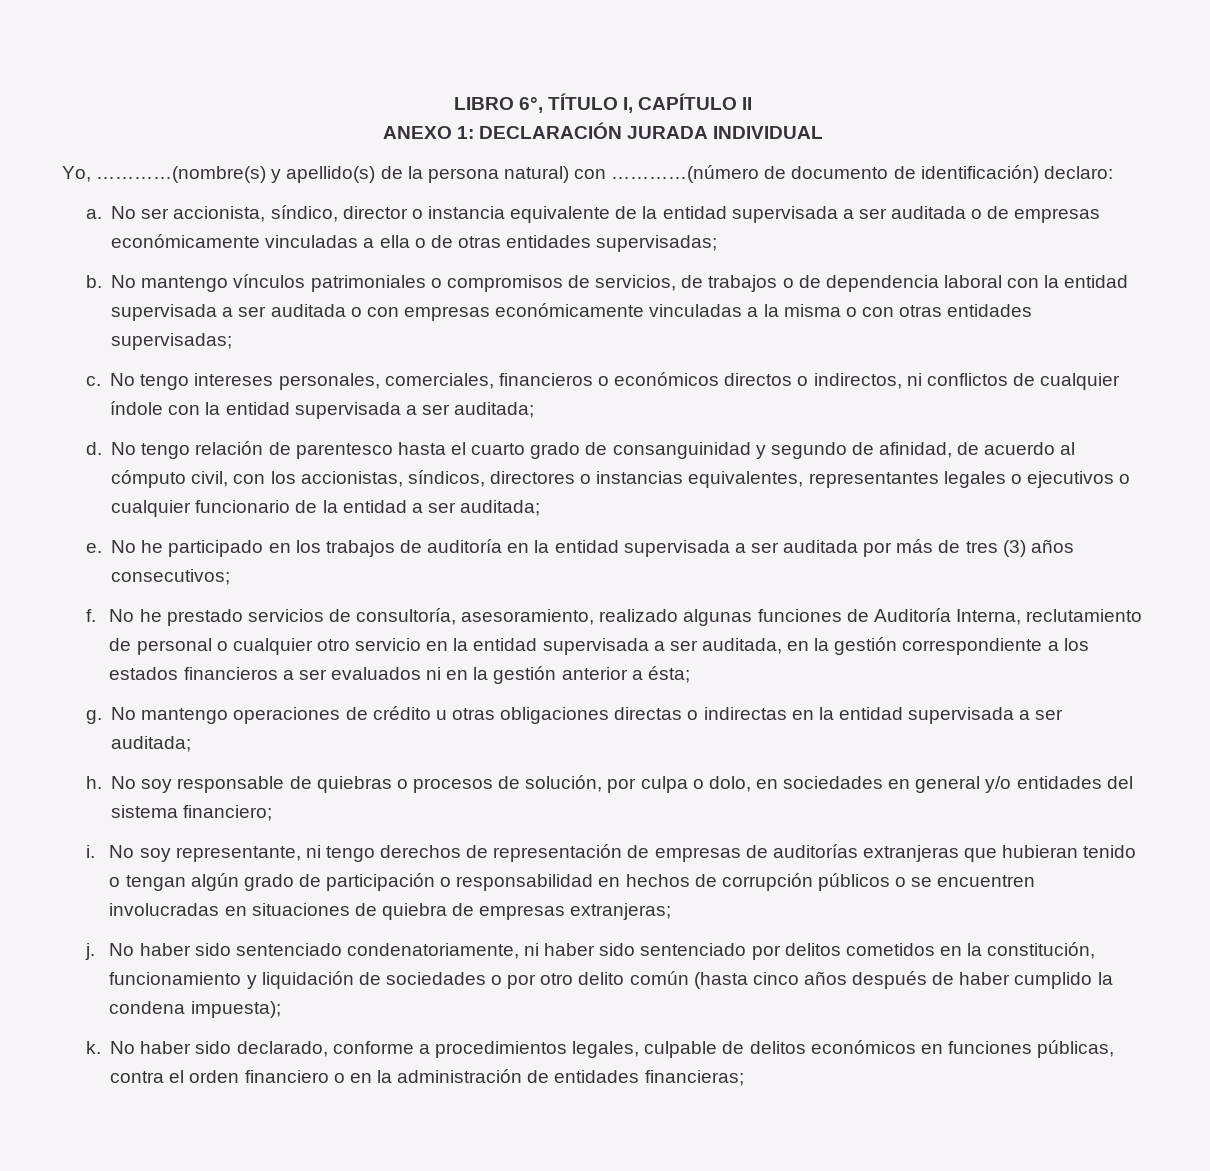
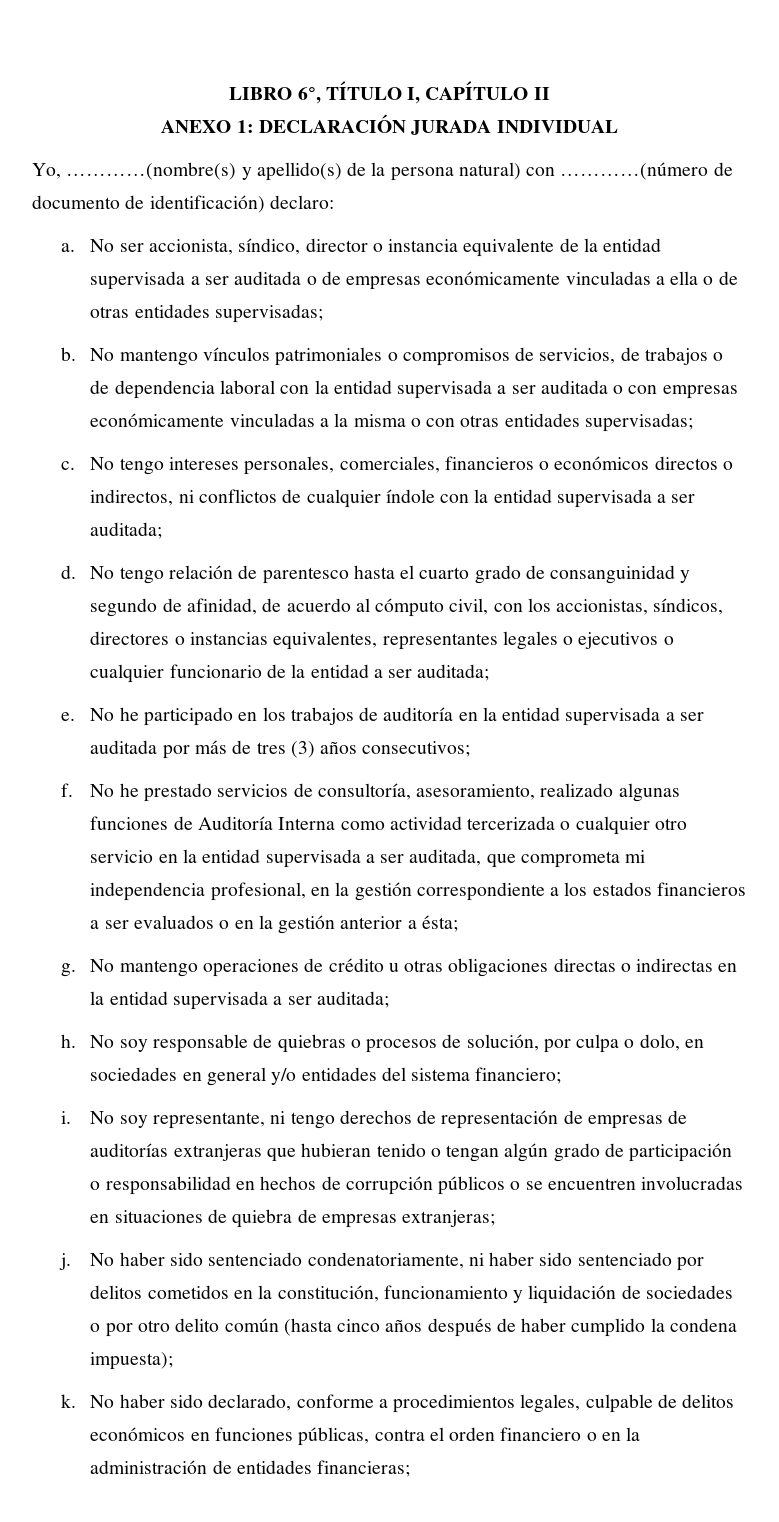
[955,609,1143,625] [109,638,212,655] Interna, reclutamiento de personal -> [278,816,556,830] Interna como actividad tercerizada
(782, 646) none -> [486,850,646,868] [90,882,306,901] que comprometa mi independencia profesional,
[426,667,442,680] ni -> [219,920,230,929] o

